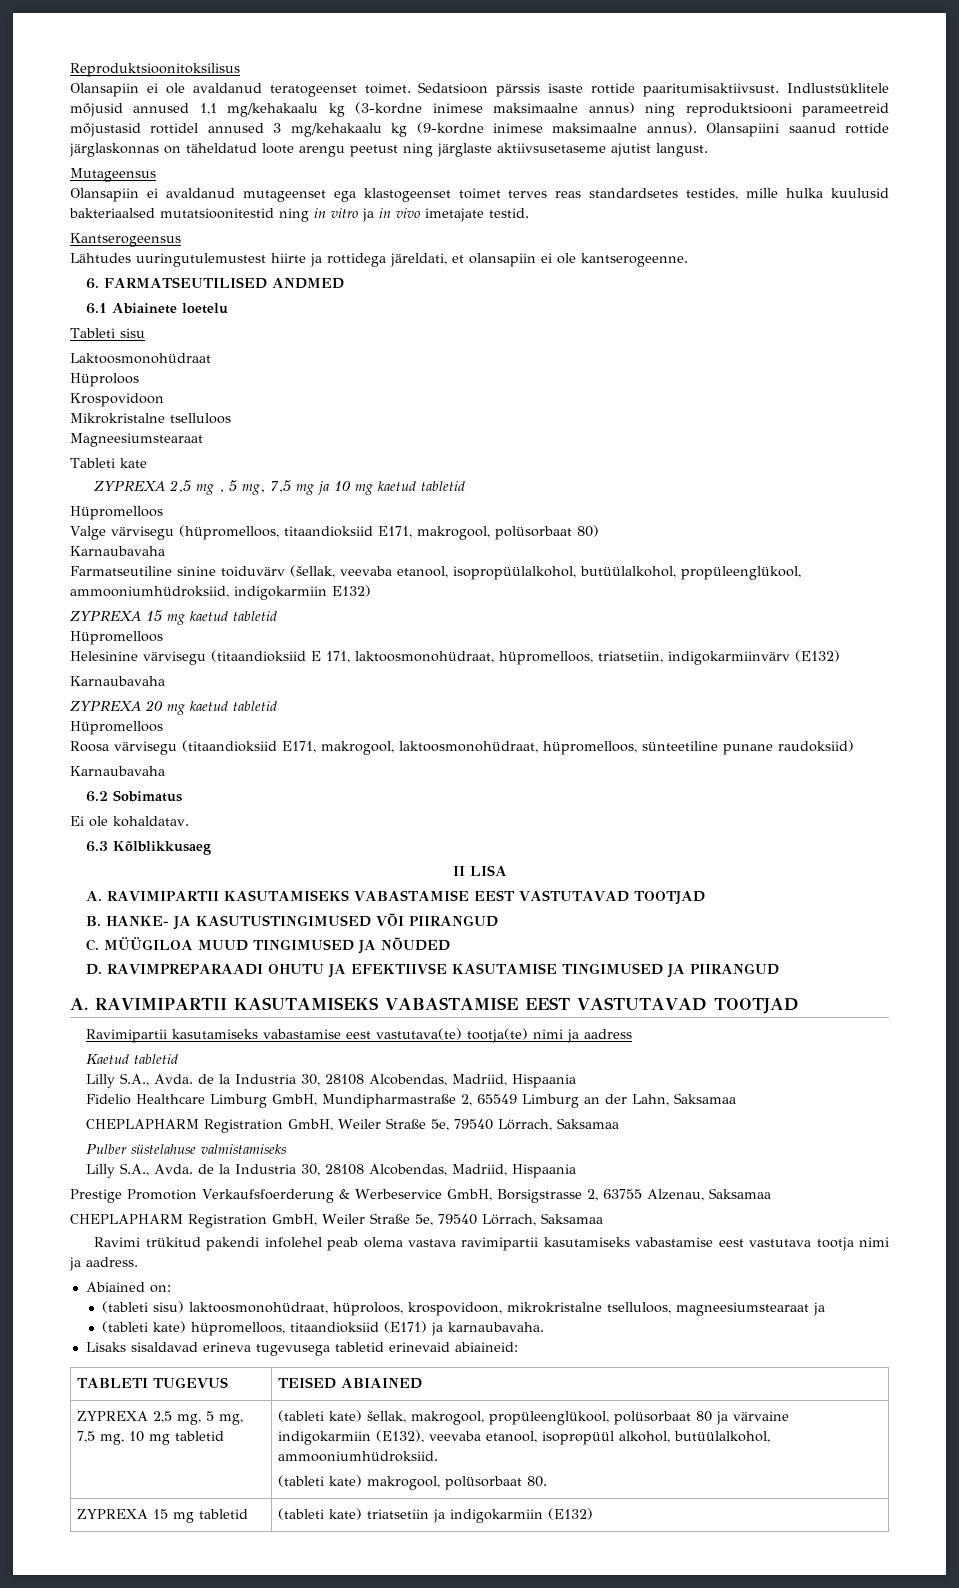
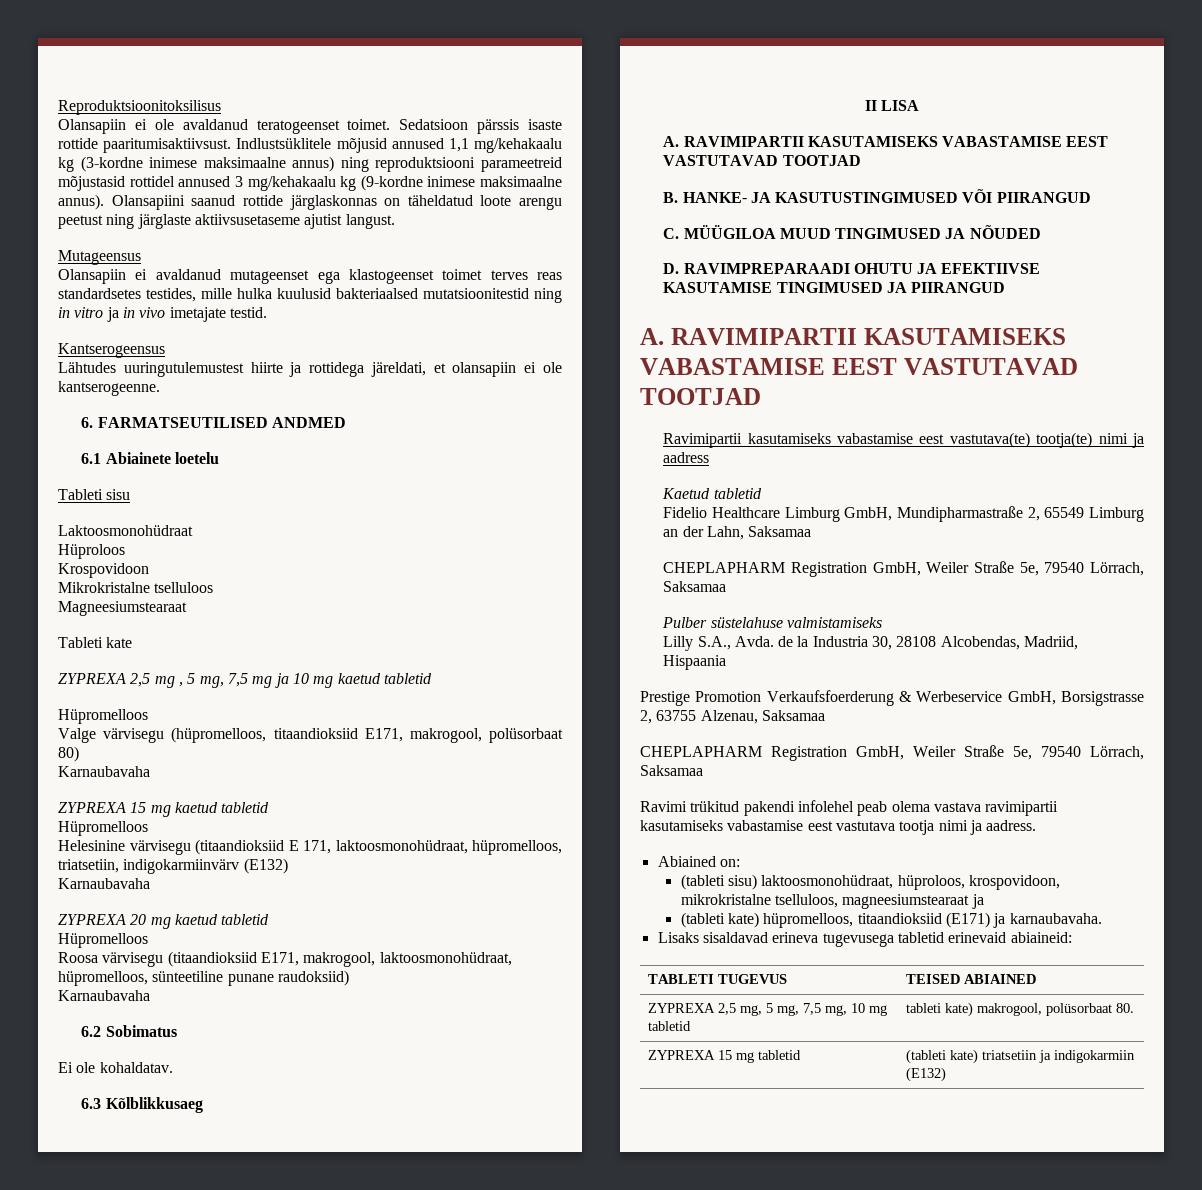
[70,565,801,580] [70,585,371,600] // Farmatseutiline sinine toiduvärv (šellak, veevaba etanool, isopropüülalkohol, butüülalkohol, propüleenglükool, ammooniumhüdroksiid, indigokarmiin E132) -> (150, 771) none
[86,1073,577,1088] // Lilly S.A., Avda. de la Industria 30, 28108 Alcobendas, Madriid, Hispaania -> (762, 493) none
[278,1410,790,1425] [278,1430,771,1445] [278,1451,439,1462] [278,1475,325,1487] (tableti kate) šellak, makrogool, propüleenglükool, polüsorbaat 80 ja värvaine indigokarmiin (E132), veevaba etanool, isopropüül alkohol, butüülalkohol, ammooniumhüdroksiid. // (tableti -> [905,1003,941,1013] tableti

